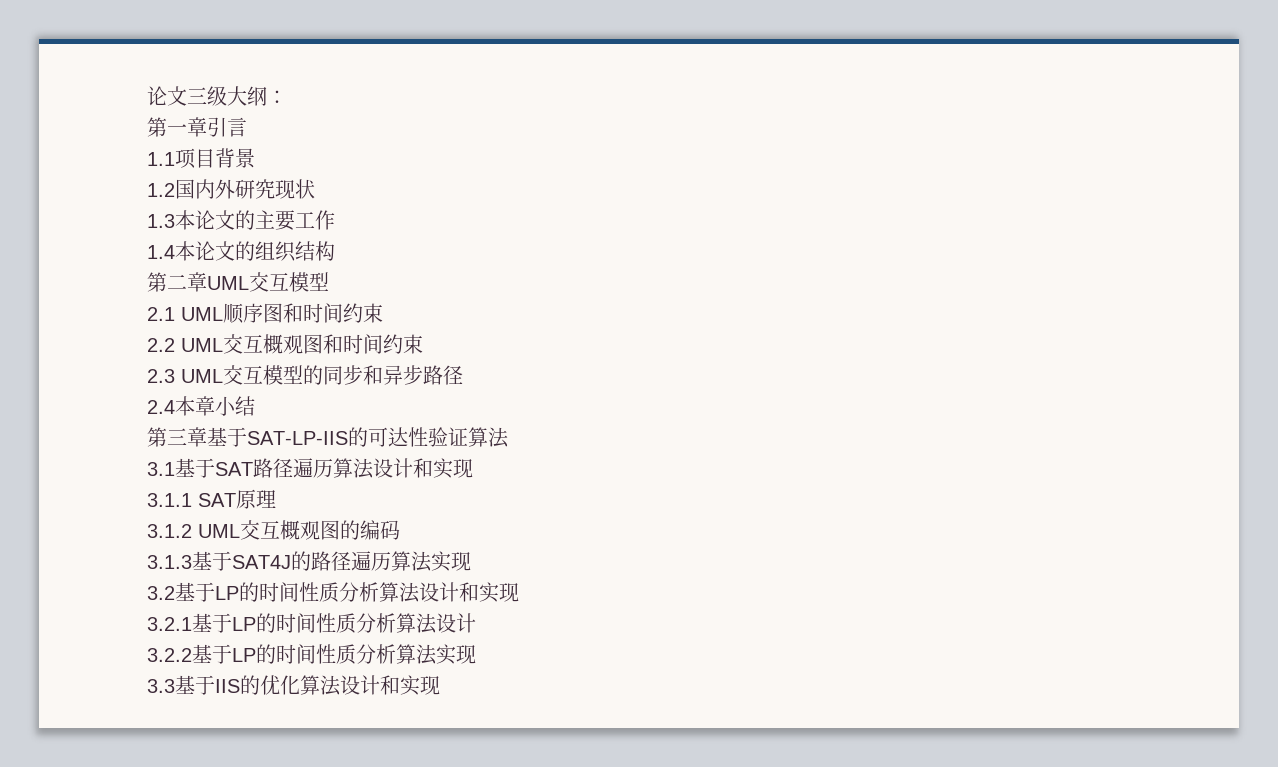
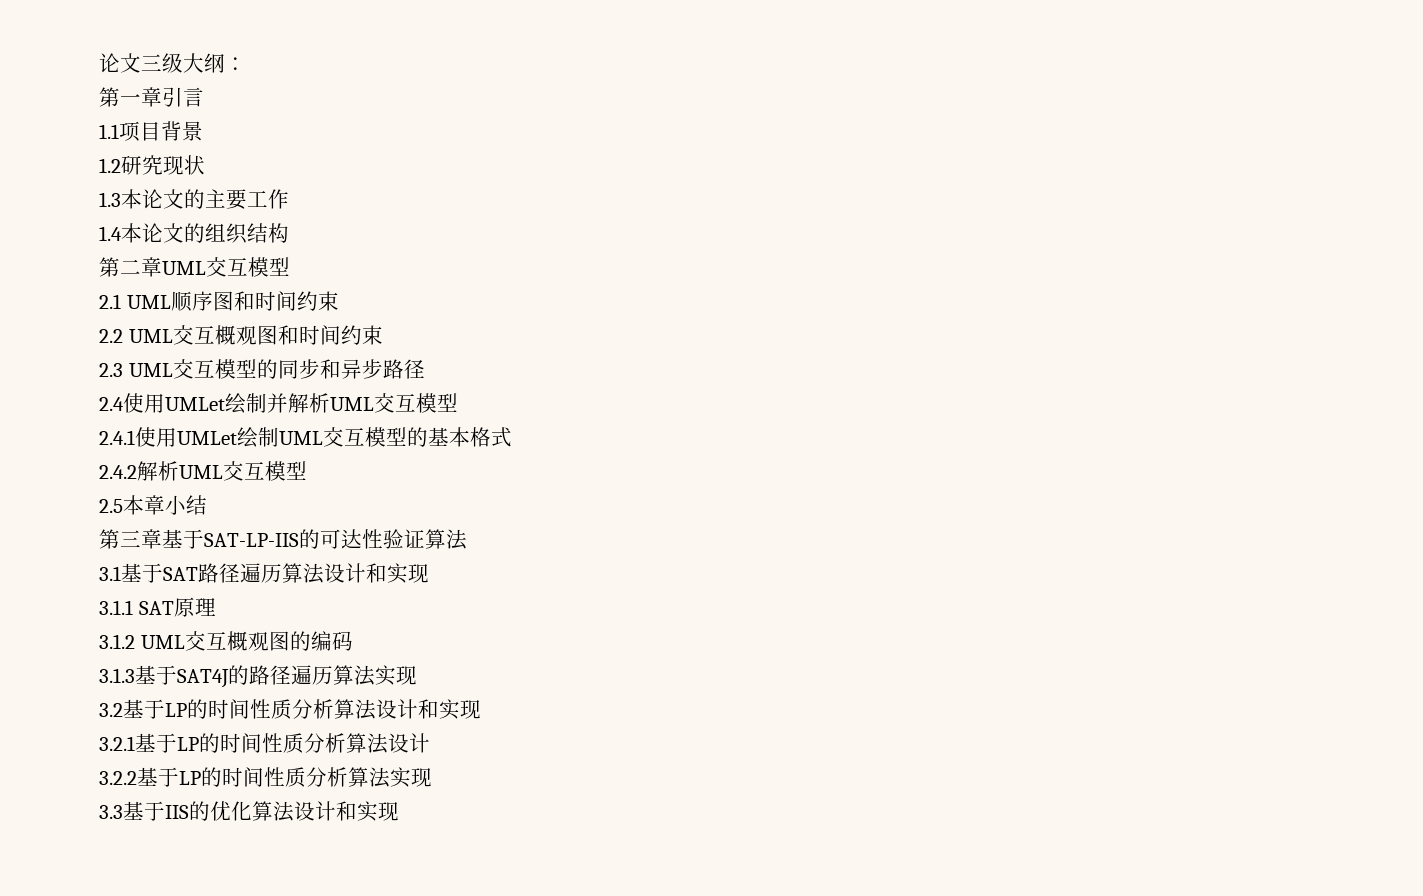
[175,179,235,199] 国内外 -> (121, 165) none
(175, 407) none -> [123,393,458,414] [99,427,512,448] [99,461,307,481] [99,499,123,513] 使用UMLet绘制并解析UML交互模型 // 2.4.1使用UMLet绘制UML交互模型的基本格式 // 2.4.2解析UML交互模型 // 2.5

